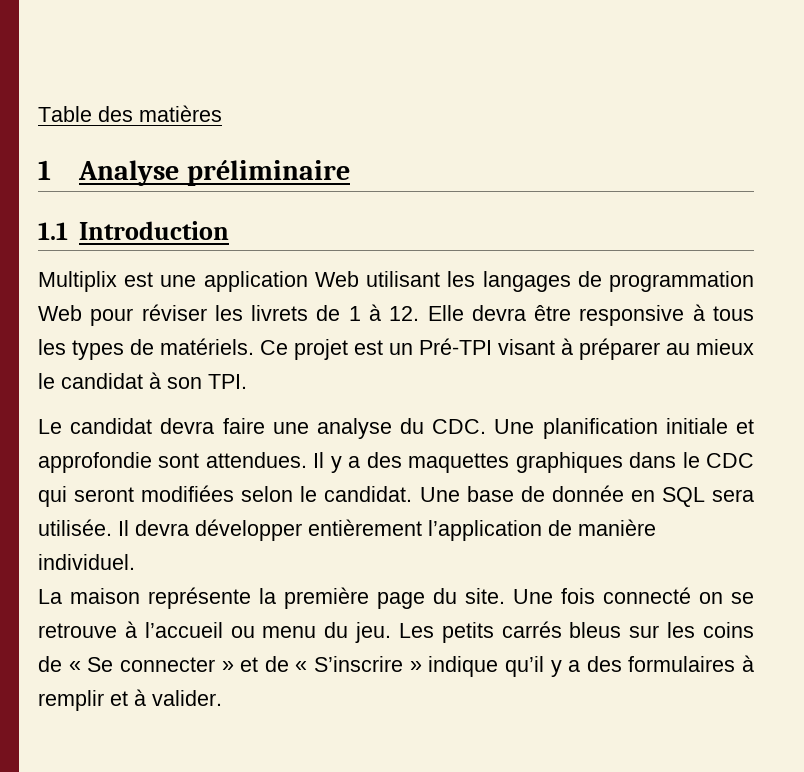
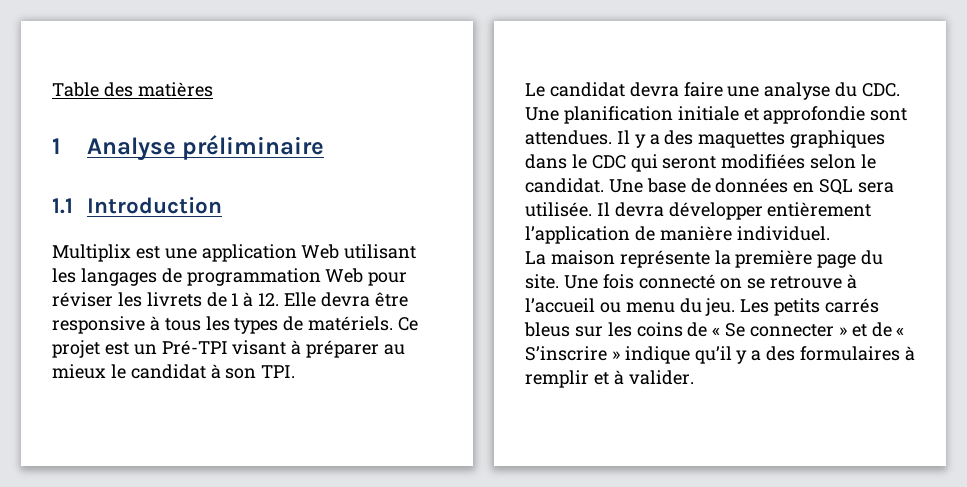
[551,485,624,502] donnée -> [715,178,789,193] données

